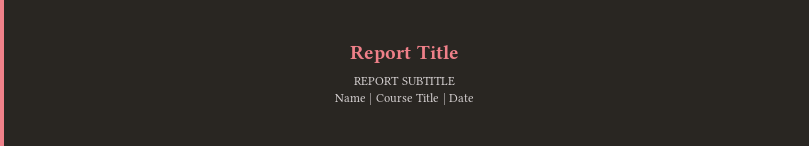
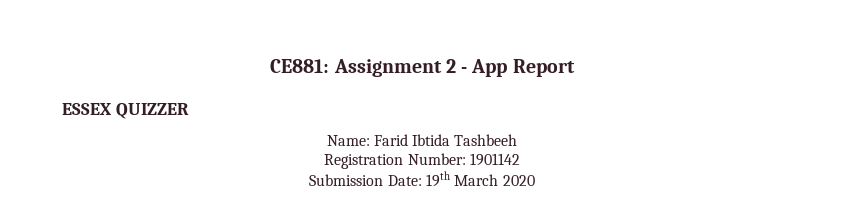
[350,45,459,63] [354,76,455,86] [335,93,474,105] Report Title // REPORT SUBTITLE // Name | Course Title | Date -> [270,59,575,77] [62,103,189,119] [326,134,518,146] [324,153,520,169] [309,171,535,187] CE881: Assignment 2 - App Report // ESSEX QUIZZER // Name: Farid Ibtida Tashbeeh // Registration Number: 1901142 // Submission Date: 19th March 2020

